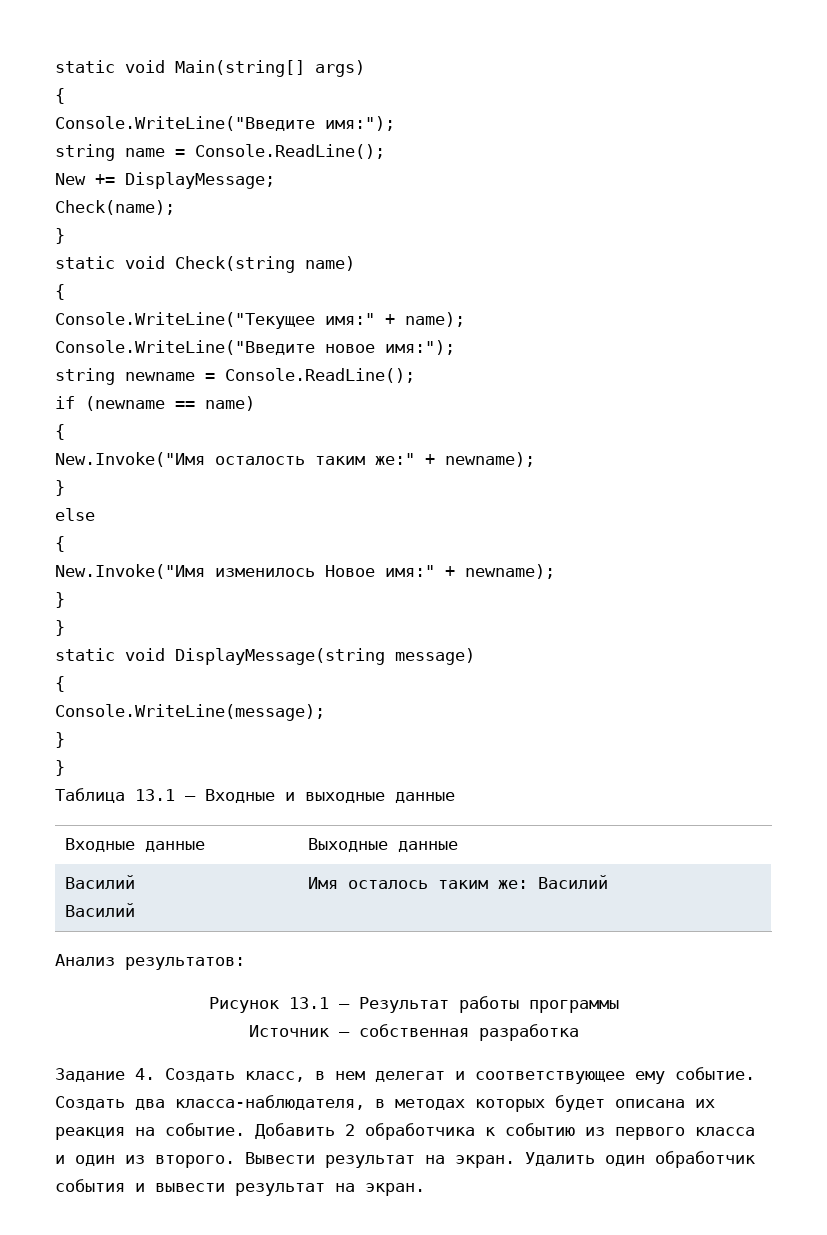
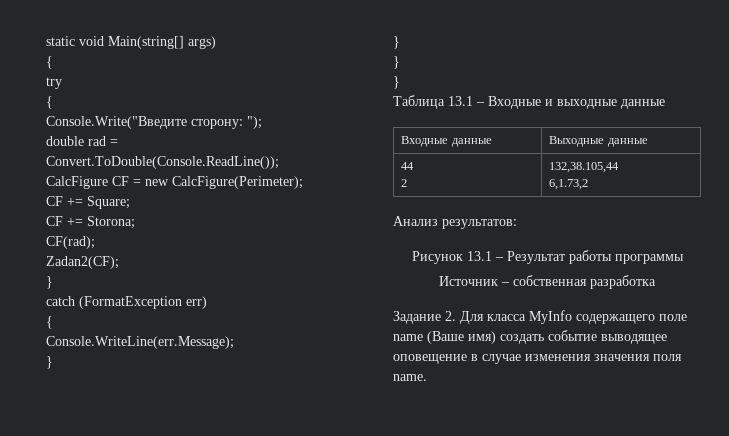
[55,116,395,131] [55,144,385,161] [55,172,275,189] [55,200,175,215] [55,228,65,244] [55,256,355,273] [55,284,65,300] [55,312,465,329] [55,340,455,355] [55,368,415,385] [55,396,255,411] [55,424,65,440] [55,452,535,467] [55,480,65,496] [55,508,95,521] [55,536,65,552] [55,564,555,579] [55,592,65,608] [55,620,65,636] [55,648,475,665] [55,676,65,692] [55,704,325,721] Console.WriteLine("Введите имя:"); // string name = Console.ReadLine(); // New += DisplayMessage; // Check(name); // } // static void Check(string name) // { // Console.WriteLine("Текущее имя:" + name); // Console.WriteLine("Введите новое имя:"); // string newname = Console.ReadLine(); // if (newname == name) // { // New.Invoke("Имя осталость таким же:" + newname); // } // else // { // New.Invoke("Имя изменилось Новое имя:" + newname); // } // } // static void DisplayMessage(string message) // { // Console.WriteLine(message); -> [46,77,62,89] [46,96,53,109] [46,116,262,129] [46,136,118,146] [46,156,279,169] [46,176,303,189] [46,196,130,209] [46,216,135,229] [46,236,95,249] [46,256,119,269] [46,276,53,289] [46,296,207,309] [46,316,53,329] [46,336,234,349] [46,356,53,369] [393,36,400,49] try // { // Console.Write("Введите сторону: "); // double rad = Convert.ToDouble(Console.ReadLine()); // CalcFigure CF = new CalcFigure(Perimeter); // CF += Square; // CF += Storona; // CF(rad); // Zadan2(CF); // } // catch (FormatException err) // { // Console.WriteLine(err.Message); // } // }
[65,875,136,889] [65,903,136,917] [308,875,609,889] Василий // Василий | Имя осталось таким же: Василий -> [401,162,415,170] [401,179,408,187] [549,162,620,173] [549,179,589,190] 44 // 2 | 132,38.105,44 // 6,1.73,2
[135,1067,755,1084] [55,1095,715,1112] [55,1123,755,1140] [55,1151,755,1168] [55,1179,425,1196] 4. Создать класс, в нем делегат и соответствующее ему событие. Создать два класса-наблюдателя, в методах которых будет описана их реакция на событие. Добавить 2 обработчика к событию из первого класса и один из второго. Вывести результат на экран. Удалить один обработчик события и вывести результат на экран. -> [445,310,687,324] [393,330,667,344] [393,354,682,364] [393,374,427,381] 2. Для класса MyInfo содержащего поле name (Ваше имя) создать событие выводящее оповещение в случае изменения значения поля name.

